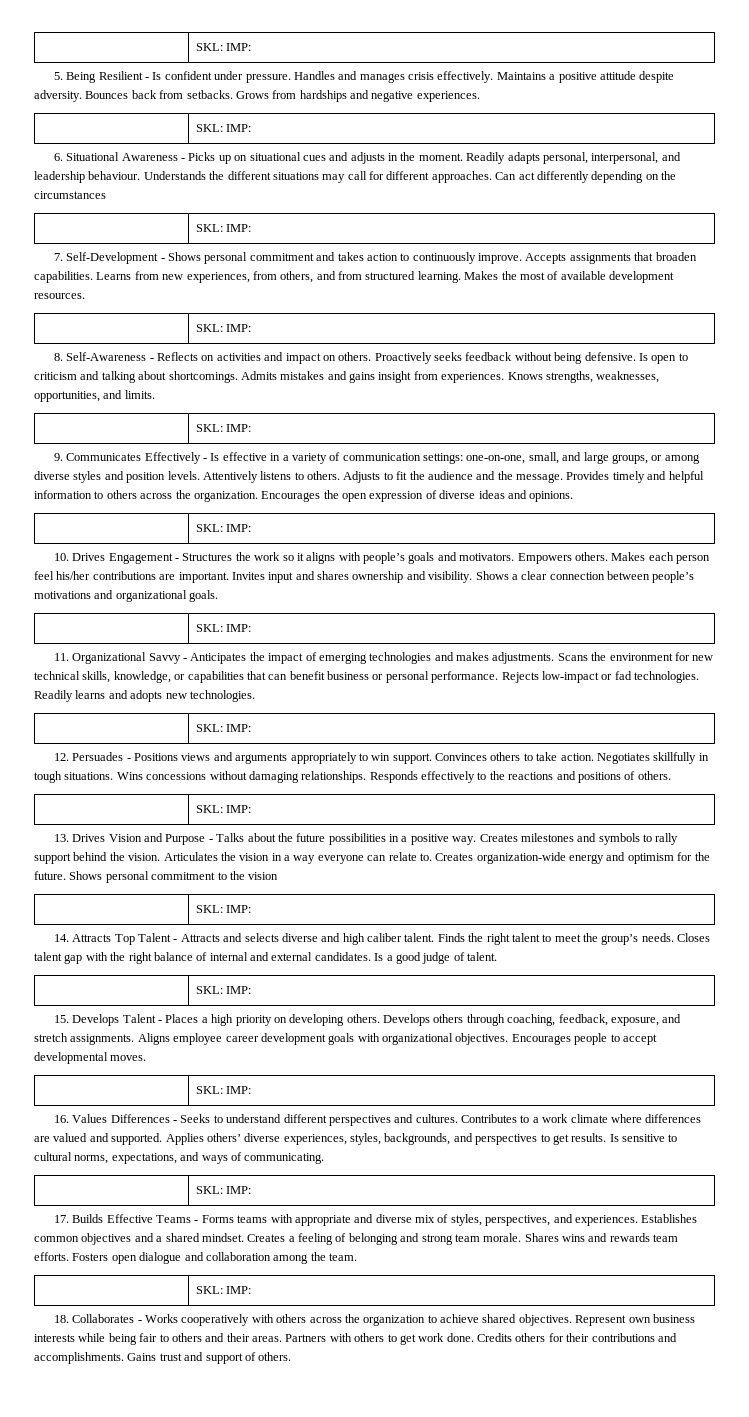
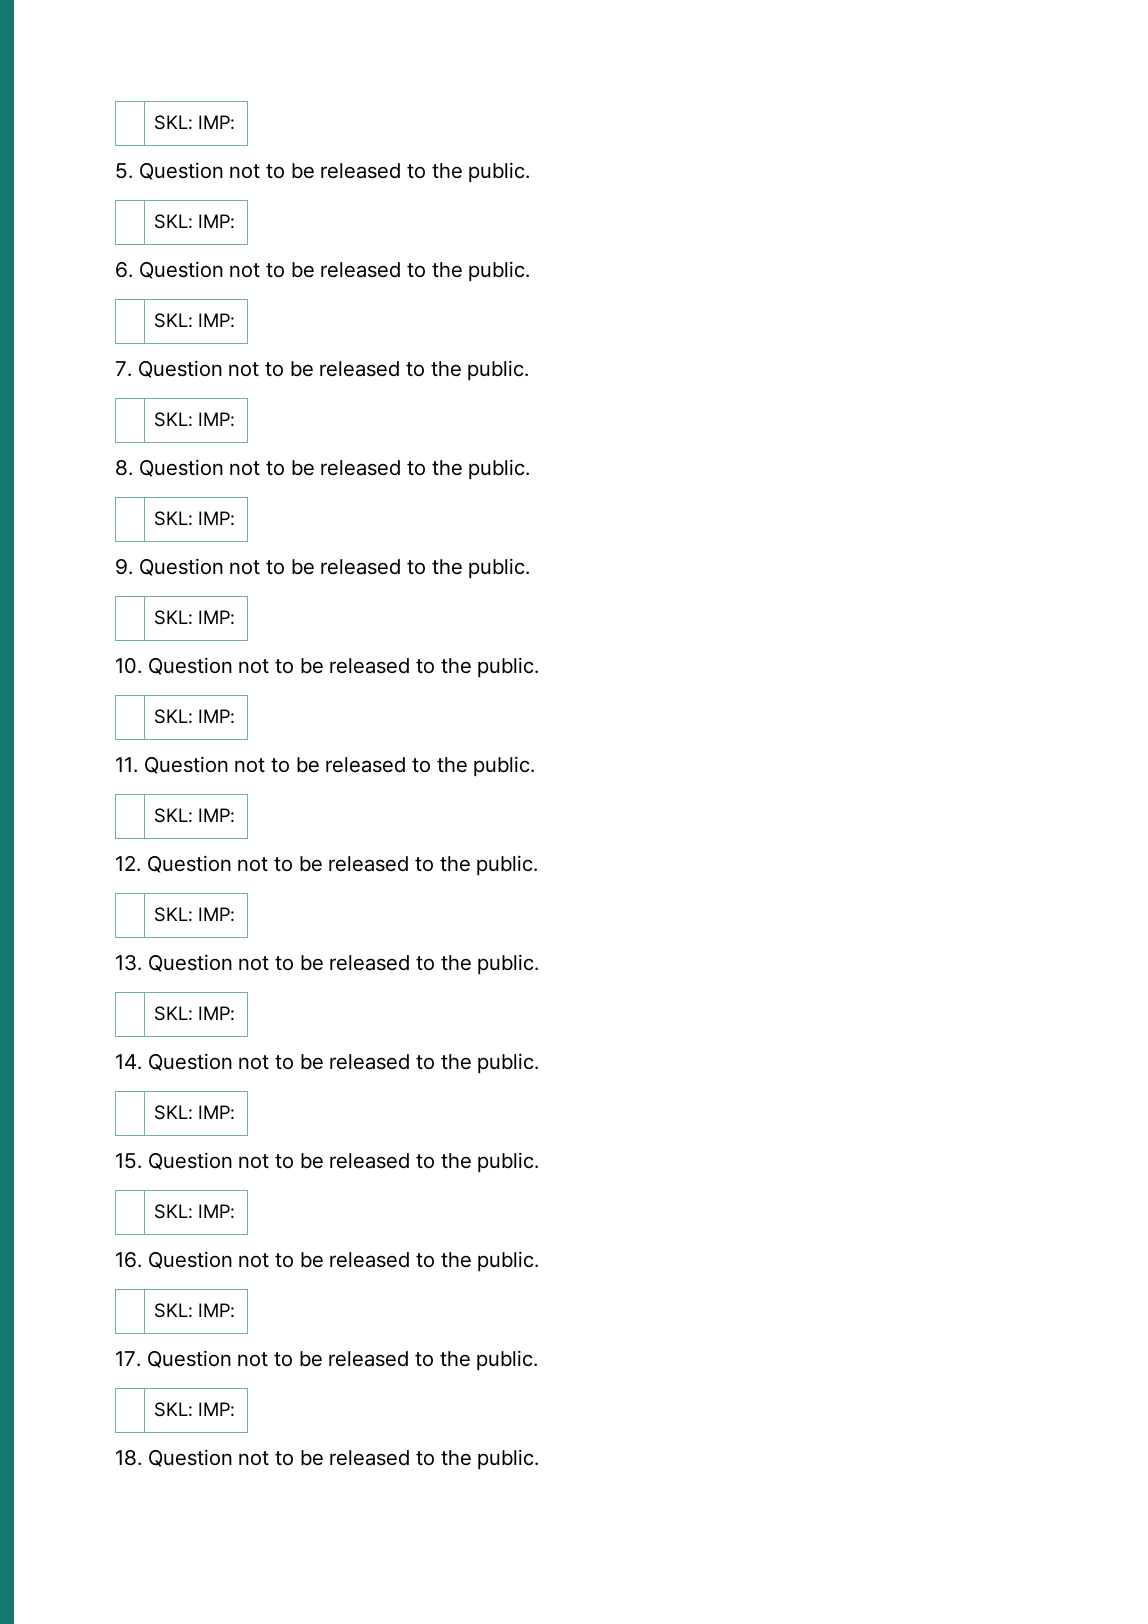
[66,71,675,83] [34,90,480,102] [195,124,251,132] [53,152,681,164] [34,171,676,183] [34,191,106,199] [195,224,251,232] [53,252,697,264] [34,271,674,283] [34,293,85,299] [195,324,251,332] [53,352,688,364] [34,371,660,383] [34,390,155,402] [195,424,251,432] [53,452,700,464] [34,471,704,483] [34,490,574,502] [195,524,251,532] [53,552,711,564] [34,571,695,583] [34,590,219,602] [195,624,251,632] [53,652,714,664] [34,671,699,683] [34,690,255,702] [195,724,251,732] [53,752,709,764] [34,771,671,783] [195,805,251,813] [53,833,679,845] [34,852,710,864] [34,871,279,883] Being Resilient - Is confident under pressure. Handles and manages crisis effectively. Maintains a positive attitude despite adversity. Bounces back from setbacks. Grows from hardships and negative experiences. // | SKL: IMP: // 6. Situational Awareness - Picks up on situational cues and adjusts in the moment. Readily adapts personal, interpersonal, and leadership behaviour. Understands the different situations may call for different approaches. Can act differently depending on the circumstances // | SKL: IMP: // 7. Self-Development - Shows personal commitment and takes action to continuously improve. Accepts assignments that broaden capabilities. Learns from new experiences, from others, and from structured learning. Makes the most of available development resources. // | SKL: IMP: // 8. Self-Awareness - Reflects on activities and impact on others. Proactively seeks feedback without being defensive. Is open to criticism and talking about shortcomings. Admits mistakes and gains insight from experiences. Knows strengths, weaknesses, opportunities, and limits. // | SKL: IMP: // 9. Communicates Effectively - Is effective in a variety of communication settings: one-on-one, small, and large groups, or among diverse styles and position levels. Attentively listens to others. Adjusts to fit the audience and the message. Provides timely and helpful information to others across the organization. Encourages the open expression of diverse ideas and opinions. // | SKL: IMP: // 10. Drives Engagement - Structures the work so it aligns with people’s goals and motivators. Empowers others. Makes each person feel his/her contributions are important. Invites input and shares ownership and visibility. Shows a clear connection between people’s motivations and organizational goals. // | SKL: IMP: // 11. Organizational Savvy - Anticipates the impact of emerging technologies and makes adjustments. Scans the environment for new technical skills, knowledge, or capabilities that can benefit business or personal performance. Rejects low-impact or fad technologies. Readily learns and adopts new technologies. // | SKL: IMP: // 12. Persuades - Positions views and arguments appropriately to win support. Convinces others to take action. Negotiates skillfully in tough situations. Wins concessions without damaging relationships. Responds effectively to the reactions and positions of others. // | SKL: IMP: // 13. Drives Vision and Purpose - Talks about the future possibilities in a positive way. Creates milestones and symbols to rally support behind the vision. Articulates the vision in a way everyone can relate to. Creates organization-wide energy and optimism for the future. Shows personal commitment to the vision -> [138,162,531,183] [153,214,235,229] [115,261,531,282] [153,313,235,328] [115,360,530,381] [153,412,235,427] [115,459,531,480] [153,511,235,526] [115,558,531,579] [153,610,235,625] [115,657,540,678] [153,709,235,724] [115,756,536,777] [153,808,235,823] [115,855,539,876] [153,907,235,922] [115,954,540,975] Question not to be released to the public. // | SKL: IMP: // 6. Question not to be released to the public. // | SKL: IMP: // 7. Question not to be released to the public. // | SKL: IMP: // 8. Question not to be released to the public. // | SKL: IMP: // 9. Question not to be released to the public. // | SKL: IMP: // 10. Question not to be released to the public. // | SKL: IMP: // 11. Question not to be released to the public. // | SKL: IMP: // 12. Question not to be released to the public. // | SKL: IMP: // 13. Question not to be released to the public.
[72,933,711,945] [34,952,497,964] [195,986,251,994] [53,1014,682,1026] [34,1033,657,1045] [34,1052,147,1064] [195,1086,251,1094] [53,1114,702,1126] [34,1133,678,1145] [34,1152,325,1164] [195,1186,251,1194] [53,1214,698,1226] [34,1233,679,1245] [34,1252,357,1264] [195,1286,251,1294] [53,1314,695,1326] [34,1333,677,1345] [34,1352,292,1364] Attracts Top Talent - Attracts and selects diverse and high caliber talent. Finds the right talent to meet the group’s needs. Closes talent gap with the right balance of internal and external candidates. Is a good judge of talent. // | SKL: IMP: // 15. Develops Talent - Places a high priority on developing others. Develops others through coaching, feedback, exposure, and stretch assignments. Aligns employee career development goals with organizational objectives. Encourages people to accept developmental moves. // | SKL: IMP: // 16. Values Differences - Seeks to understand different perspectives and cultures. Contributes to a work climate where differences are valued and supported. Applies others’ diverse experiences, styles, backgrounds, and perspectives to get results. Is sensitive to cultural norms, expectations, and ways of communicating. // | SKL: IMP: // 17. Builds Effective Teams - Forms teams with appropriate and diverse mix of styles, perspectives, and experiences. Establishes common objectives and a shared mindset. Creates a feeling of belonging and strong team morale. Shares wins and rewards team efforts. Fosters open dialogue and collaboration among the team. // | SKL: IMP: // 18. Collaborates - Works cooperatively with others across the organization to achieve shared objectives. Represent own business interests while being fair to others and their areas. Partners with others to get work done. Credits others for their contributions and accomplishments. Gains trust and support of others. -> [147,1053,540,1074] [153,1105,235,1120] [115,1152,540,1173] [153,1204,235,1219] [115,1251,540,1272] [153,1303,235,1318] [115,1350,539,1371] [153,1402,235,1417] [115,1449,540,1470] Question not to be released to the public. // | SKL: IMP: // 15. Question not to be released to the public. // | SKL: IMP: // 16. Question not to be released to the public. // | SKL: IMP: // 17. Question not to be released to the public. // | SKL: IMP: // 18. Question not to be released to the public.

